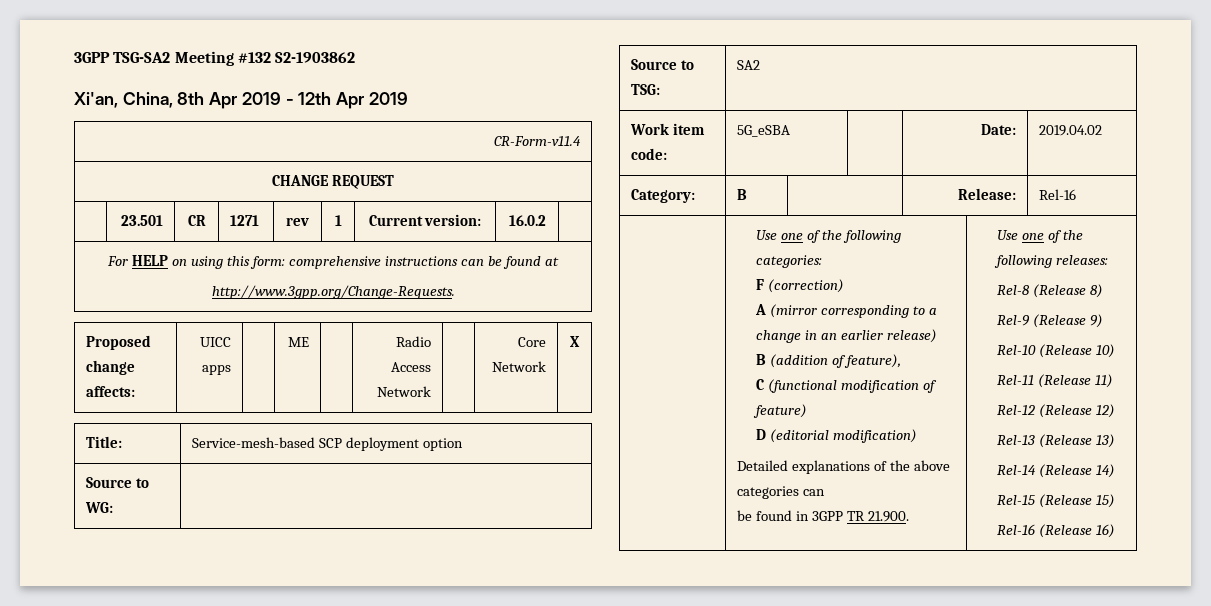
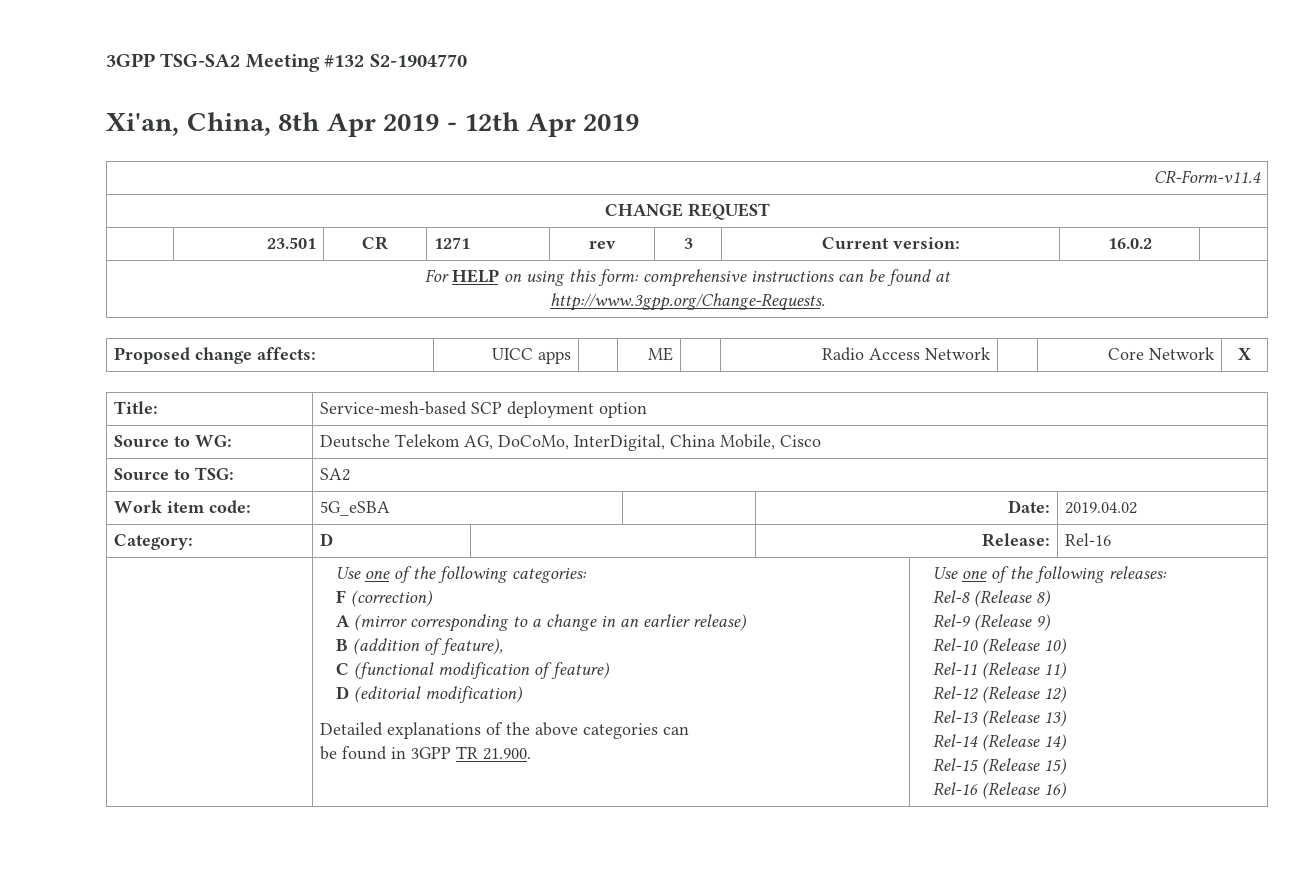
[275,52,356,63] S2-1903862 -> [369,54,467,67] S2-1904770
[334,215,342,226] 1 -> [683,238,693,249] 3
(113, 507) none -> [320,434,822,451] Deutsche Telekom AG, DoCoMo, InterDigital, China Mobile, Cisco
[736,189,747,200] B -> [320,533,334,546] D

